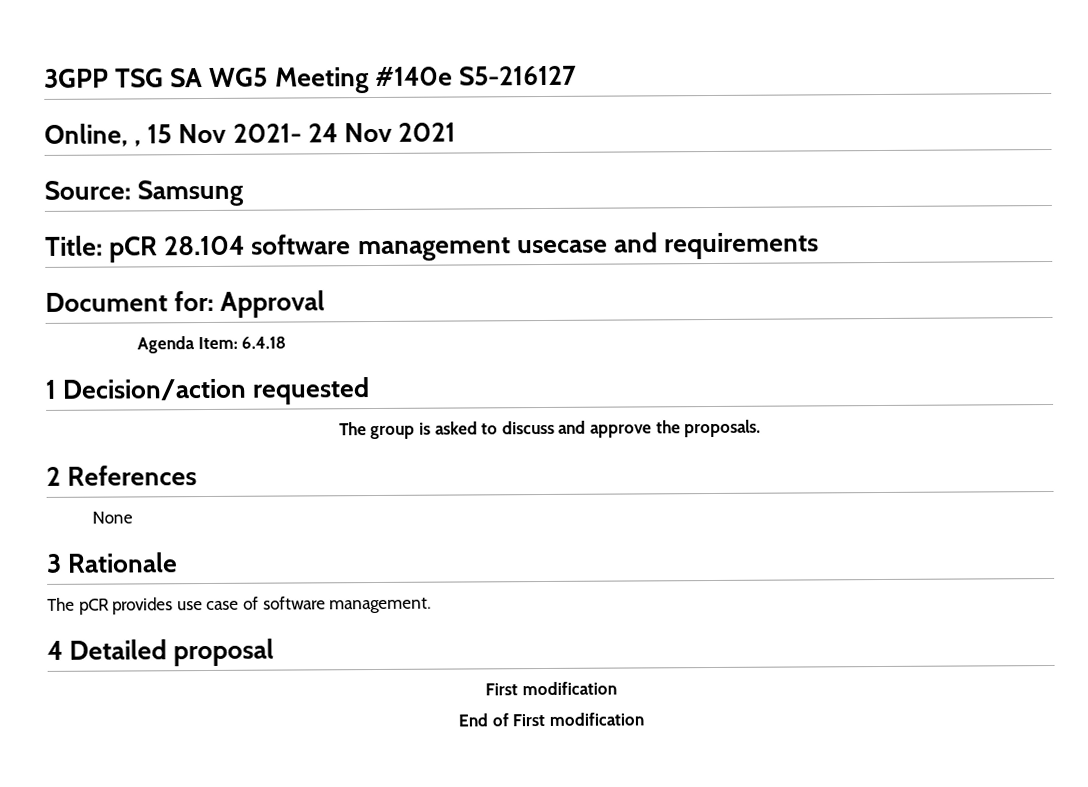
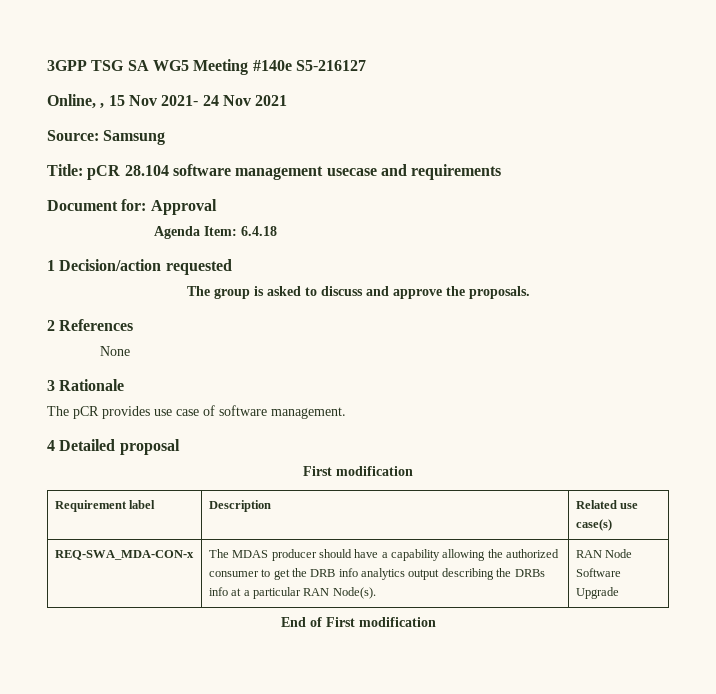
(617, 688) none -> [54,500,156,512] [208,500,271,512] [575,500,639,509] [575,519,612,531] [54,550,194,560] [208,549,560,561] [208,568,545,580] [208,587,376,599] [575,549,633,558] [575,568,621,577] [575,587,619,599] // Requirement label | Description | Related use case(s) // REQ-SWA_MDA-CON-x | The MDAS producer should have a capability allowing the authorized consumer to get the DRB info analytics output describing the DRBs info at a particular RAN Node(s). | RAN Node Software Upgrade

